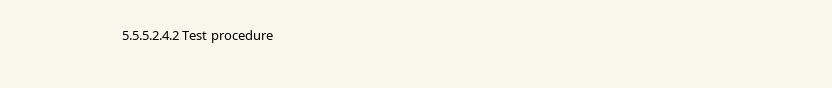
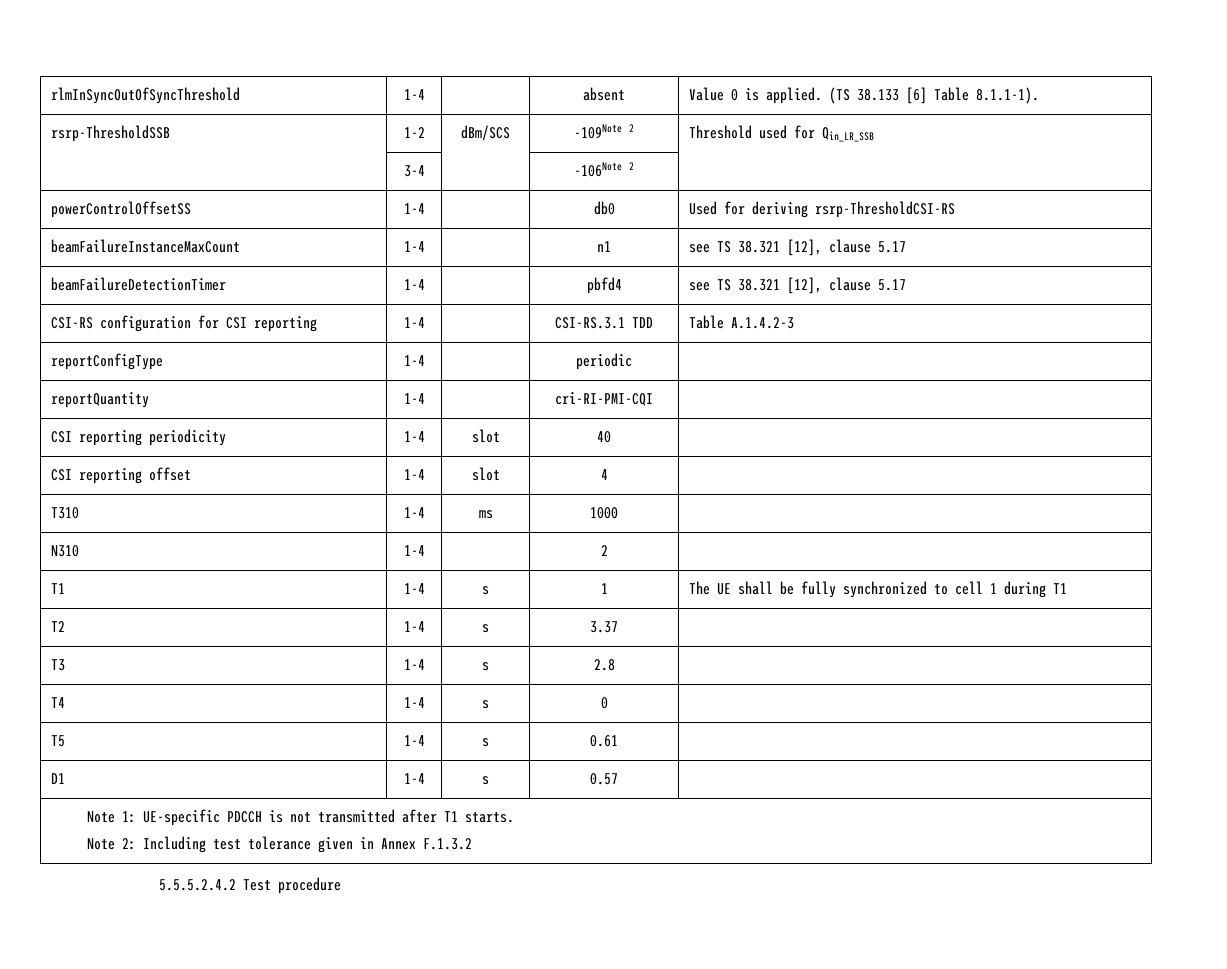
(121, 35) none -> [51,87,241,104] [403,89,425,100] [583,87,625,101] [689,87,1040,104] [51,125,171,142] [403,127,425,138] [461,125,510,141] [574,124,634,139] [689,125,875,142] [403,165,425,177] [574,162,634,177] [51,201,192,218] [403,203,425,214] [593,201,615,215] [689,201,956,218] [51,239,241,253] [403,241,425,252] [597,241,611,252] [689,239,907,256] [51,277,227,291] [403,279,425,290] [586,277,622,294] [689,277,907,294] [51,315,318,332] [403,317,425,328] [555,317,653,329] [689,315,795,329] [51,353,164,370] [403,355,425,366] [576,353,632,370] [51,392,150,408] [403,393,425,404] [555,392,653,406] [51,429,227,446] [403,431,425,442] [471,429,500,443] [597,431,611,443] [51,467,192,484] [403,469,425,480] [471,467,500,481] [600,469,608,480] [51,507,80,519] [403,507,425,518] [478,510,493,519] [590,507,618,519] [51,545,80,557] [403,545,425,556] [600,545,608,556] [51,583,66,594] [403,583,425,594] [482,586,489,595] [600,583,608,594] [689,581,1068,598] [51,621,66,632] [403,621,425,632] [482,624,489,633] [590,621,618,633] [51,659,66,671] [403,659,425,670] [482,662,489,671] [593,659,615,671] [51,697,66,708] [403,697,425,708] [482,700,489,709] [600,697,608,709] [51,735,66,747] [403,735,425,746] [482,738,489,747] [590,735,618,747] [51,773,66,784] [403,773,425,784] [482,776,489,785] [590,773,618,785] [86,809,514,826] [86,836,472,853] rlmInSyncOutOfSyncThreshold | 1-4 | | absent | Value 0 is applied. (TS 38.133 [6] Table 8.1.1-1). // rsrp-ThresholdSSB | 1-2 | dBm/SCS | -109Note 2 | Threshold used for Qin_LR_SSB // | 3-4 | | -106Note 2 | // powerControlOffsetSS | 1-4 | | db0 | Used for deriving rsrp-ThresholdCSI-RS // beamFailureInstanceMaxCount | 1-4 | | n1 | see TS 38.321 [12], clause 5.17 // beamFailureDetectionTimer | 1-4 | | pbfd4 | see TS 38.321 [12], clause 5.17 // CSI-RS configuration for CSI reporting | 1-4 | | CSI-RS.3.1 TDD | Table A.1.4.2-3 // reportConfigType | 1-4 | | periodic | // reportQuantity | 1-4 | | cri-RI-PMI-CQI | // CSI reporting periodicity | 1-4 | slot | 40 | // CSI reporting offset | 1-4 | slot | 4 | // T310 | 1-4 | ms | 1000 | // N310 | 1-4 | | 2 | // T1 | 1-4 | s | 1 | The UE shall be fully synchronized to cell 1 during T1 // T2 | 1-4 | s | 3.37 | // T3 | 1-4 | s | 2.8 | // T4 | 1-4 | s | 0 | // T5 | 1-4 | s | 0.61 | // D1 | 1-4 | s | 0.57 | // Note 1: UE-specific PDCCH is not transmitted after T1 starts. // Note 2: Including test tolerance given in Annex F.1.3.2 //

